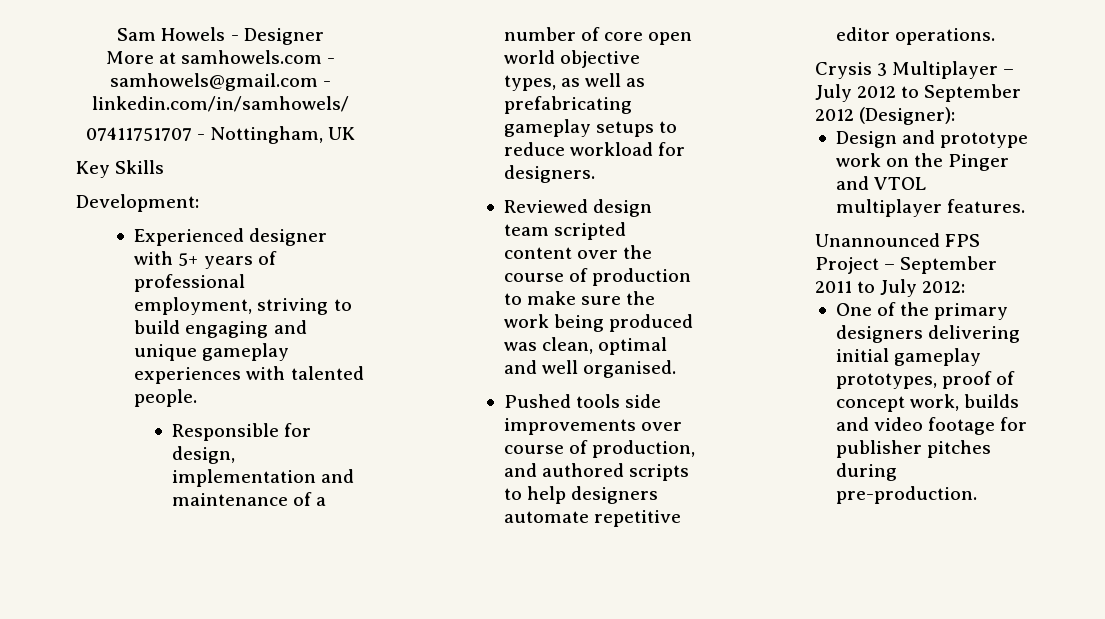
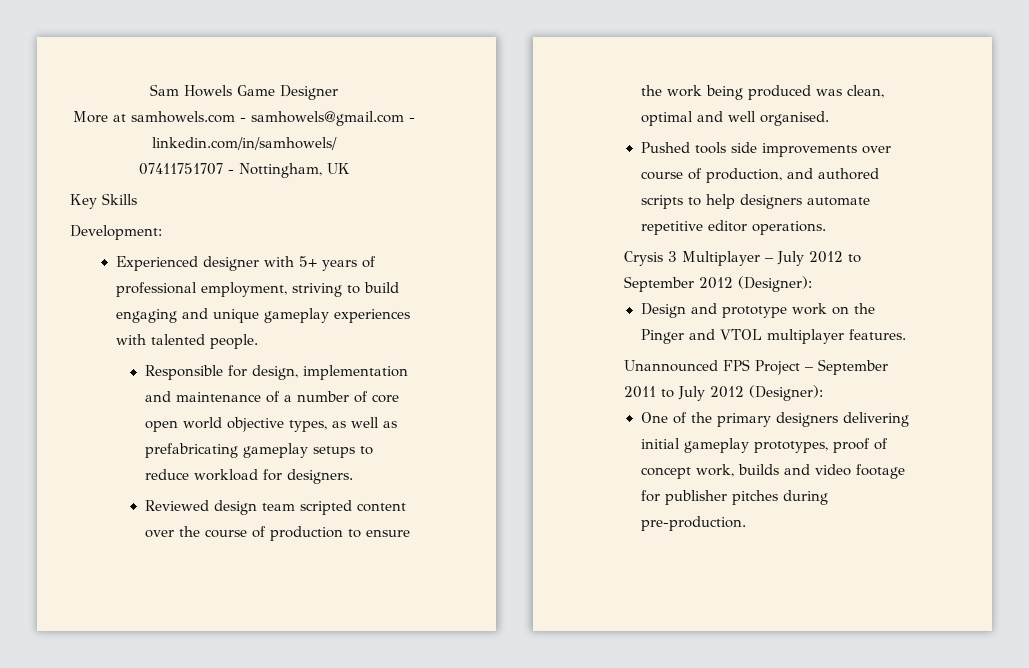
[230,35,239,41] - -> [237,85,275,96] Game
[526,291,622,305] make sure -> [365,529,410,537] ensure
[922,281,966,293] 2012: -> [710,385,824,401] 2012 (Designer):

